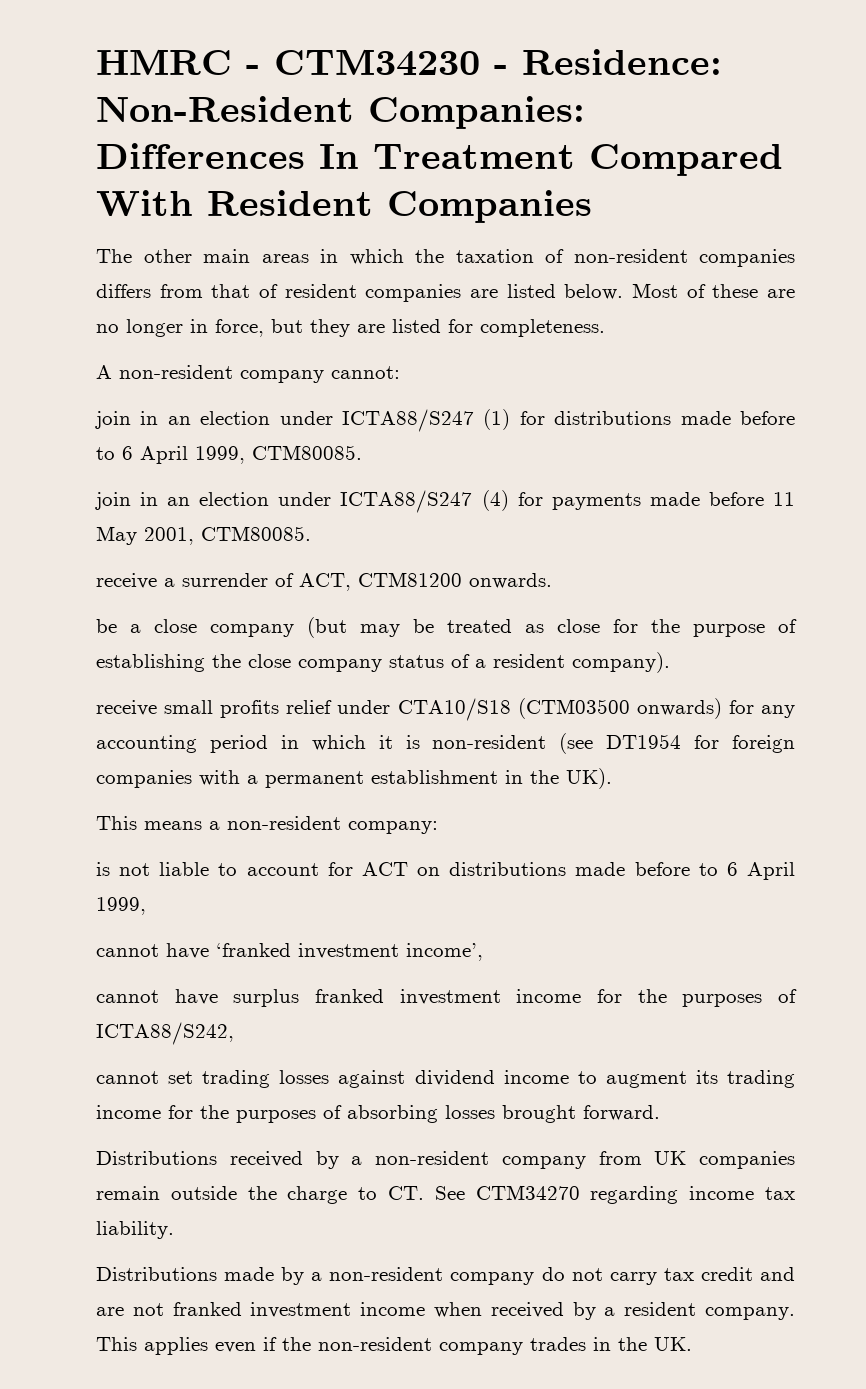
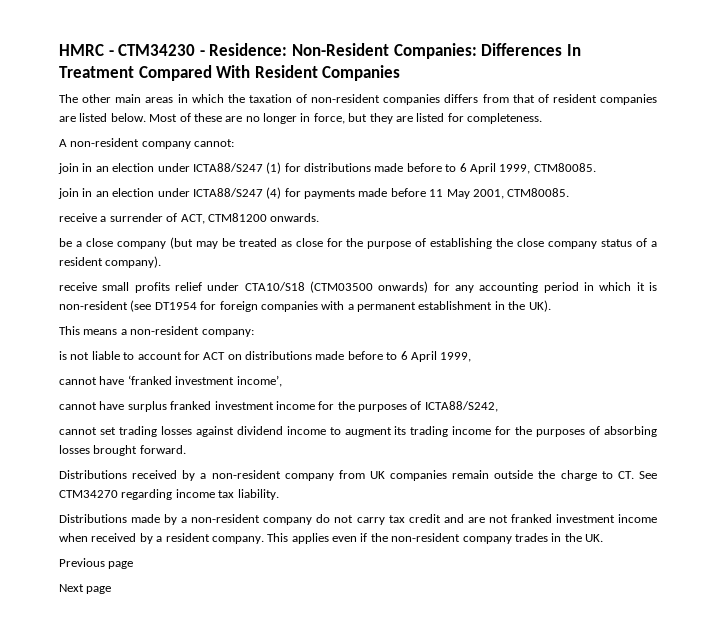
(692, 1344) none -> [59,558,134,569] [59,584,112,594] // Previous page // Next page

